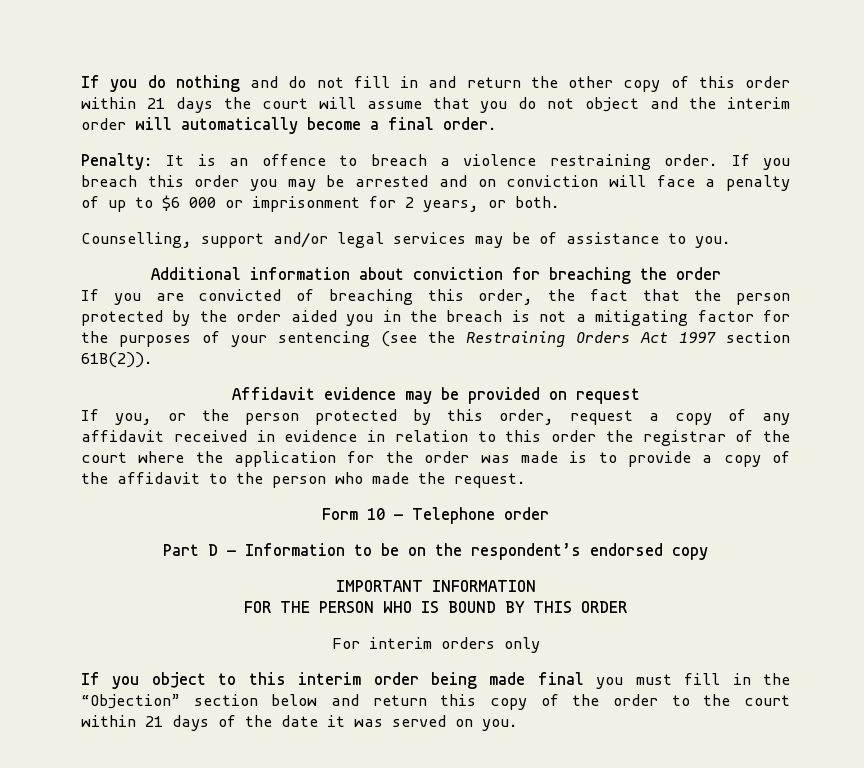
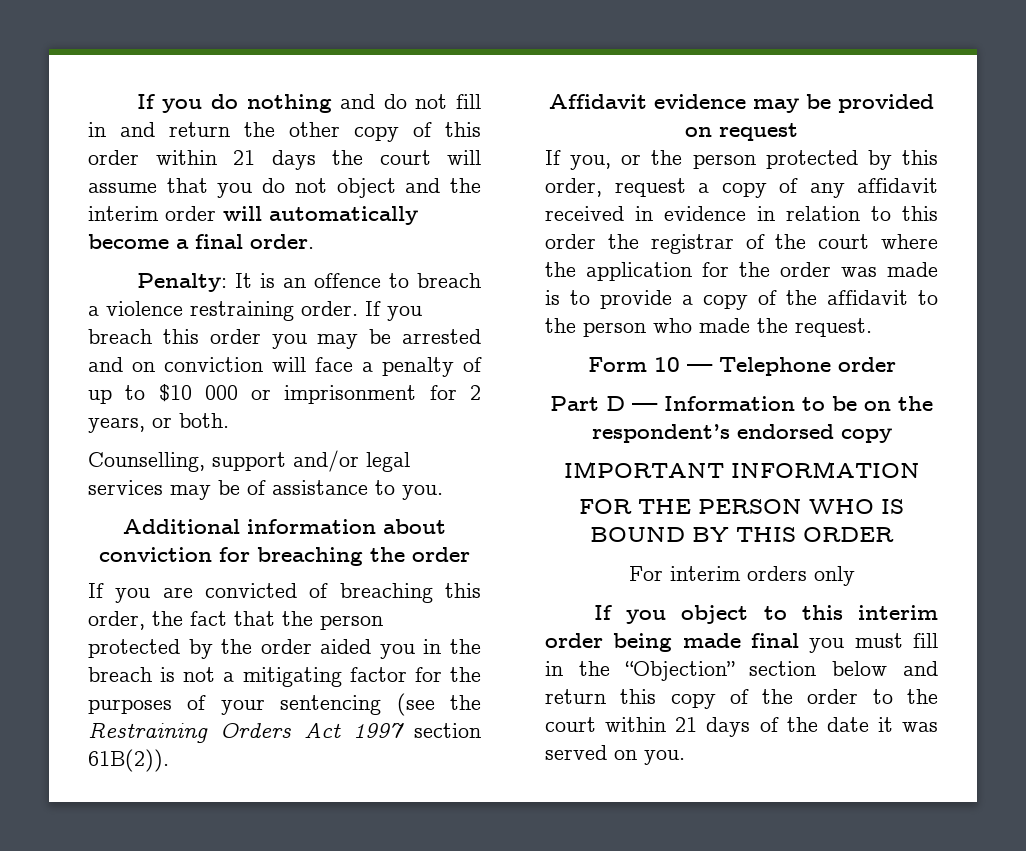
[162,195,180,211] $6 -> [158,384,192,402] $10

